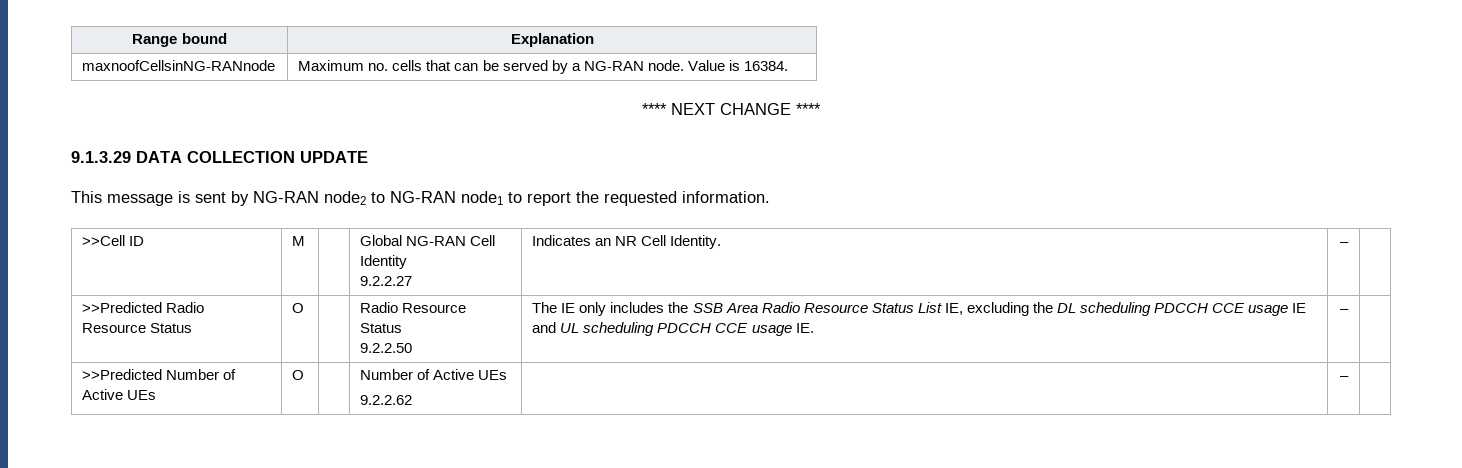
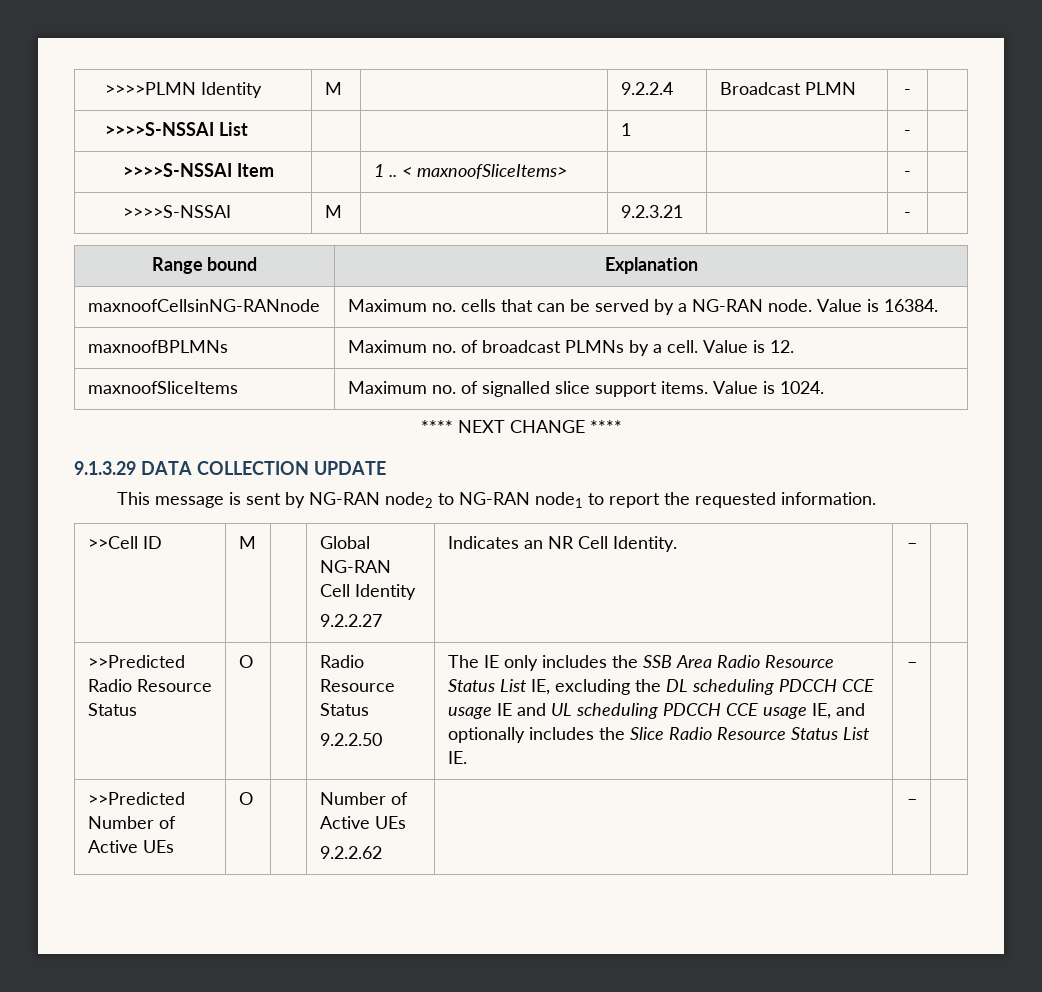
(132, 40) none -> [105,82,263,98] [324,82,342,95] [620,82,673,95] [719,82,856,95] [904,89,911,95] [105,122,249,136] [620,123,631,136] [904,130,911,136] [123,163,275,177] [373,164,567,179] [904,171,911,177] [123,205,232,218] [324,205,342,218] [620,205,683,218] [904,212,911,218] >>>>PLMN Identity | M | | 9.2.2.4 | Broadcast PLMN | - | // >>>>S-NSSAI List | | | 1 | | - | // >>>>S-NSSAI Item | | 1 .. < maxnoofSliceItems> | | | - | // >>>>S-NSSAI | M | | 9.2.3.21 | | - | //
(788, 66) none -> [87,340,228,353] [347,340,794,356] [87,381,238,394] [347,381,824,397] // maxnoofBPLMNs | Maximum no. of broadcast PLMNs by a cell. Value is 12. // maxnoofSliceItems | Maximum no. of signalled slice support items. Value is 1024.
(792, 330) none -> [811,703,865,719] [447,727,870,743] IE, and optionally includes the Slice Radio Resource Status List

